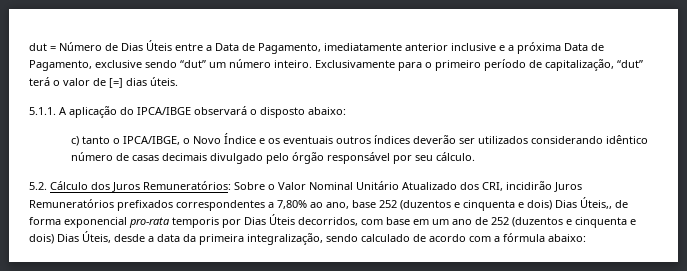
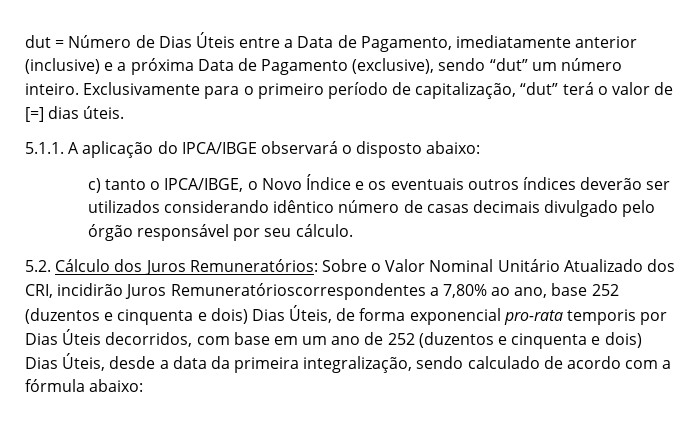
[451,43,496,51] inclusive -> [25,58,100,74] (inclusive)
[29,60,142,71] Pagamento, exclusive -> [261,58,435,75] Pagamento (exclusive),
[29,199,265,211] Remuneratórios prefixados correspondentes -> [170,283,426,300] Remuneratórioscorrespondentes
[580,197,612,209] Úteis,, -> [289,305,333,323] Úteis,

